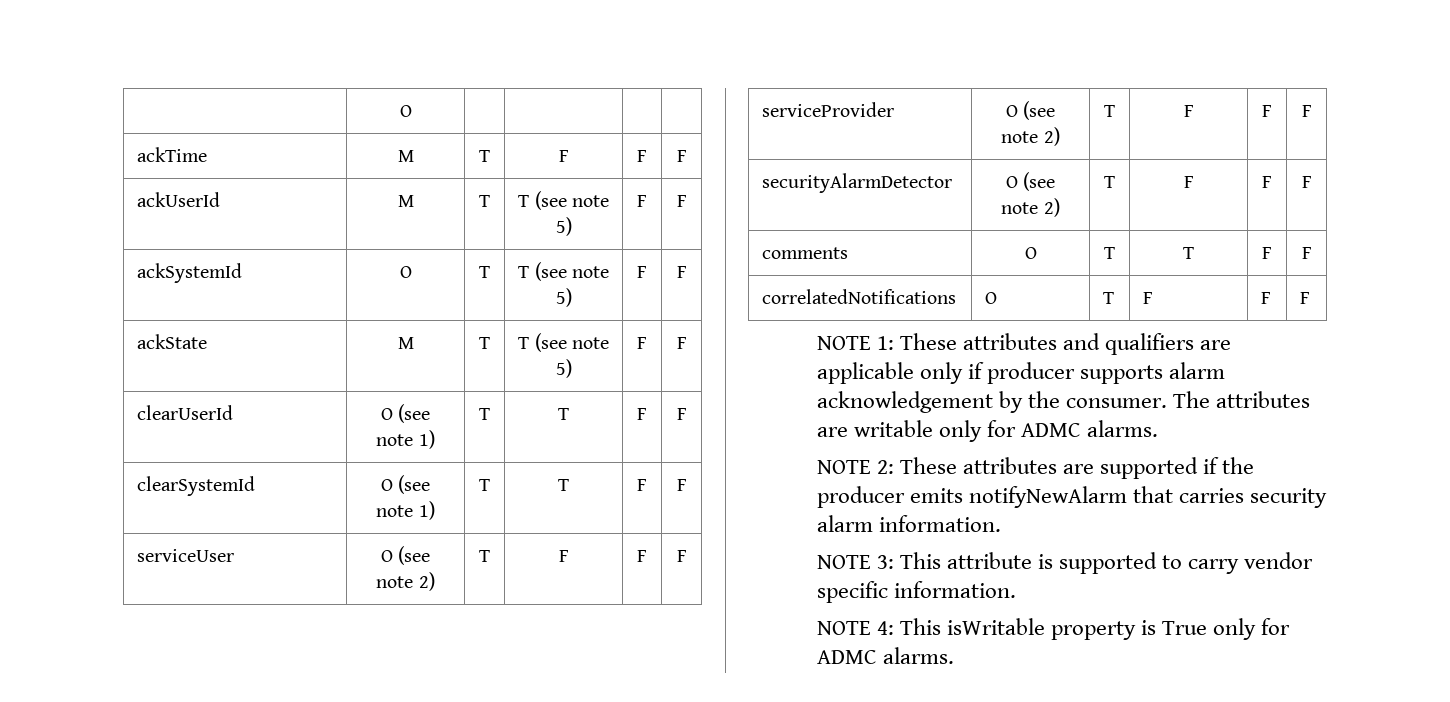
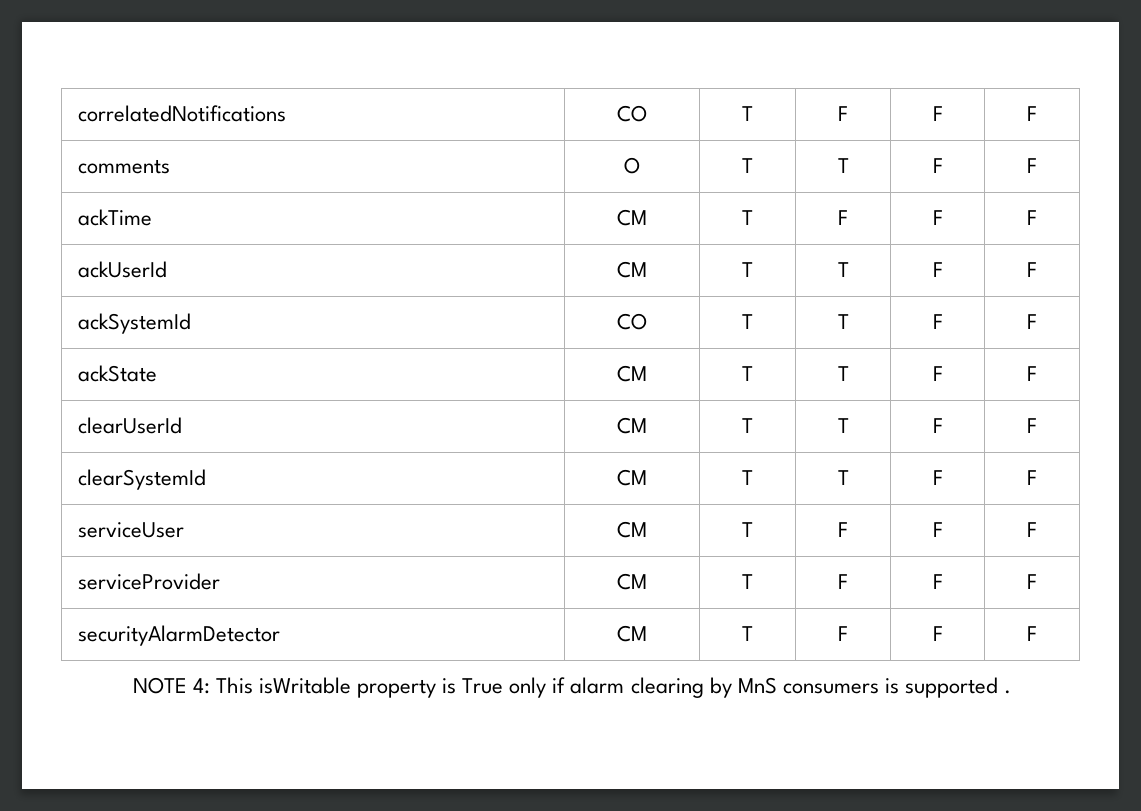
[399,105,412,117] [137,147,208,162] [397,150,414,162] [479,150,490,162] [558,150,569,162] [637,150,647,162] [676,150,687,162] [137,192,221,207] [397,195,414,207] [479,195,490,207] [518,191,609,210] [555,217,572,236] [637,195,647,207] [676,195,687,207] [137,263,243,283] [399,266,412,278] [479,266,490,278] [518,262,609,281] [555,288,572,307] [637,266,647,278] [676,266,687,278] [137,334,208,349] [397,337,414,349] [479,337,490,349] [518,333,609,352] [555,359,572,378] [637,337,647,349] [676,337,687,349] [137,405,234,420] [380,404,431,423] [376,430,435,449] [479,408,490,420] [558,408,569,420] [637,408,647,420] [676,408,687,420] [137,476,256,496] [380,475,431,494] [376,501,435,520] [479,479,490,491] [558,479,569,491] [637,479,647,491] [676,479,687,491] [137,549,235,562] [380,546,431,565] [376,572,435,591] [479,550,490,562] [558,550,569,562] [637,550,647,562] [676,550,687,562] [762,102,895,117] [1005,101,1056,120] [1001,127,1060,146] [1104,105,1115,117] [1183,105,1194,117] [1262,105,1272,117] [1301,105,1312,117] [762,173,953,193] [1005,172,1056,191] [1001,198,1060,217] | O | | | | // ackTime | M | T | F | F | F // ackUserId | M | T | T (see note 5) | F | F // ackSystemId | O | T | T (see note 5) | F | F // ackState | M | T | T (see note 5) | F | F // clearUserId | O (see note 1) | T | T | F | F // clearSystemId | O (see note 1) | T | T | F | F // serviceUser | O (see note 2) | T | F | F | F // serviceProvider | O (see note 2) | T | F | F | F // securityAlarmDetector | O (see note 2) -> [78,105,287,122] [617,105,647,122] correlatedNotifications | CO
[762,289,957,304] [985,292,998,304] [1103,292,1115,304] [1143,292,1154,304] [1261,292,1272,304] [1300,292,1311,304] [816,333,1232,355] [816,362,1225,384] [816,391,1310,413] [816,420,1158,442] [816,457,1255,479] [816,486,1327,508] [816,515,1001,532] [816,552,1314,574] [816,581,1016,603] correlatedNotifications | O | T | F | F | F // NOTE 1: These attributes and qualifiers are applicable only if producer supports alarm acknowledgement by the consumer. The attributes are writable only for ADMC alarms. // NOTE 2: These attributes are supported if the producer emits notifyNewAlarm that carries security alarm information. // NOTE 3: This attribute is supported to carry vendor specific information. -> [78,209,153,226] [617,209,647,226] [742,210,753,225] [838,210,848,225] [932,210,943,225] [1027,210,1037,225] [78,261,168,278] [617,261,647,278] [742,262,753,277] [837,262,849,277] [932,262,943,277] [1027,262,1037,277] [78,313,192,334] [617,313,647,330] [742,314,753,329] [837,314,849,329] [932,314,943,329] [1027,314,1037,329] [78,365,158,382] [617,365,647,382] [742,366,753,381] [837,366,849,381] [932,366,943,381] [1027,366,1037,381] [78,417,183,434] [617,417,647,434] [742,418,753,433] [837,418,849,433] [932,418,943,433] [1027,418,1037,433] [78,469,207,490] [617,469,647,486] [742,470,753,485] [837,470,849,485] [932,470,943,485] [1027,470,1037,485] [78,522,185,538] [617,521,647,538] [742,522,753,537] [838,522,848,537] [932,522,943,537] [1027,522,1037,537] [78,573,221,590] [617,573,647,590] [742,574,753,589] [838,574,848,589] [932,574,943,589] [1027,574,1037,589] [78,625,281,646] [617,625,647,642] [742,626,753,641] [838,626,848,641] [932,626,943,641] [1027,626,1037,641] ackTime | CM | T | F | F | F // ackUserId | CM | T | T | F | F // ackSystemId | CO | T | T | F | F // ackState | CM | T | T | F | F // clearUserId | CM | T | T | F | F // clearSystemId | CM | T | T | F | F // serviceUser | CM | T | F | F | F // serviceProvider | CM | T | F | F | F // securityAlarmDetector | CM | T | F | F | F
[1261,618,1291,635] [816,647,954,664] for ADMC alarms. -> [552,677,1011,698] if alarm clearing by MnS consumers is supported .

